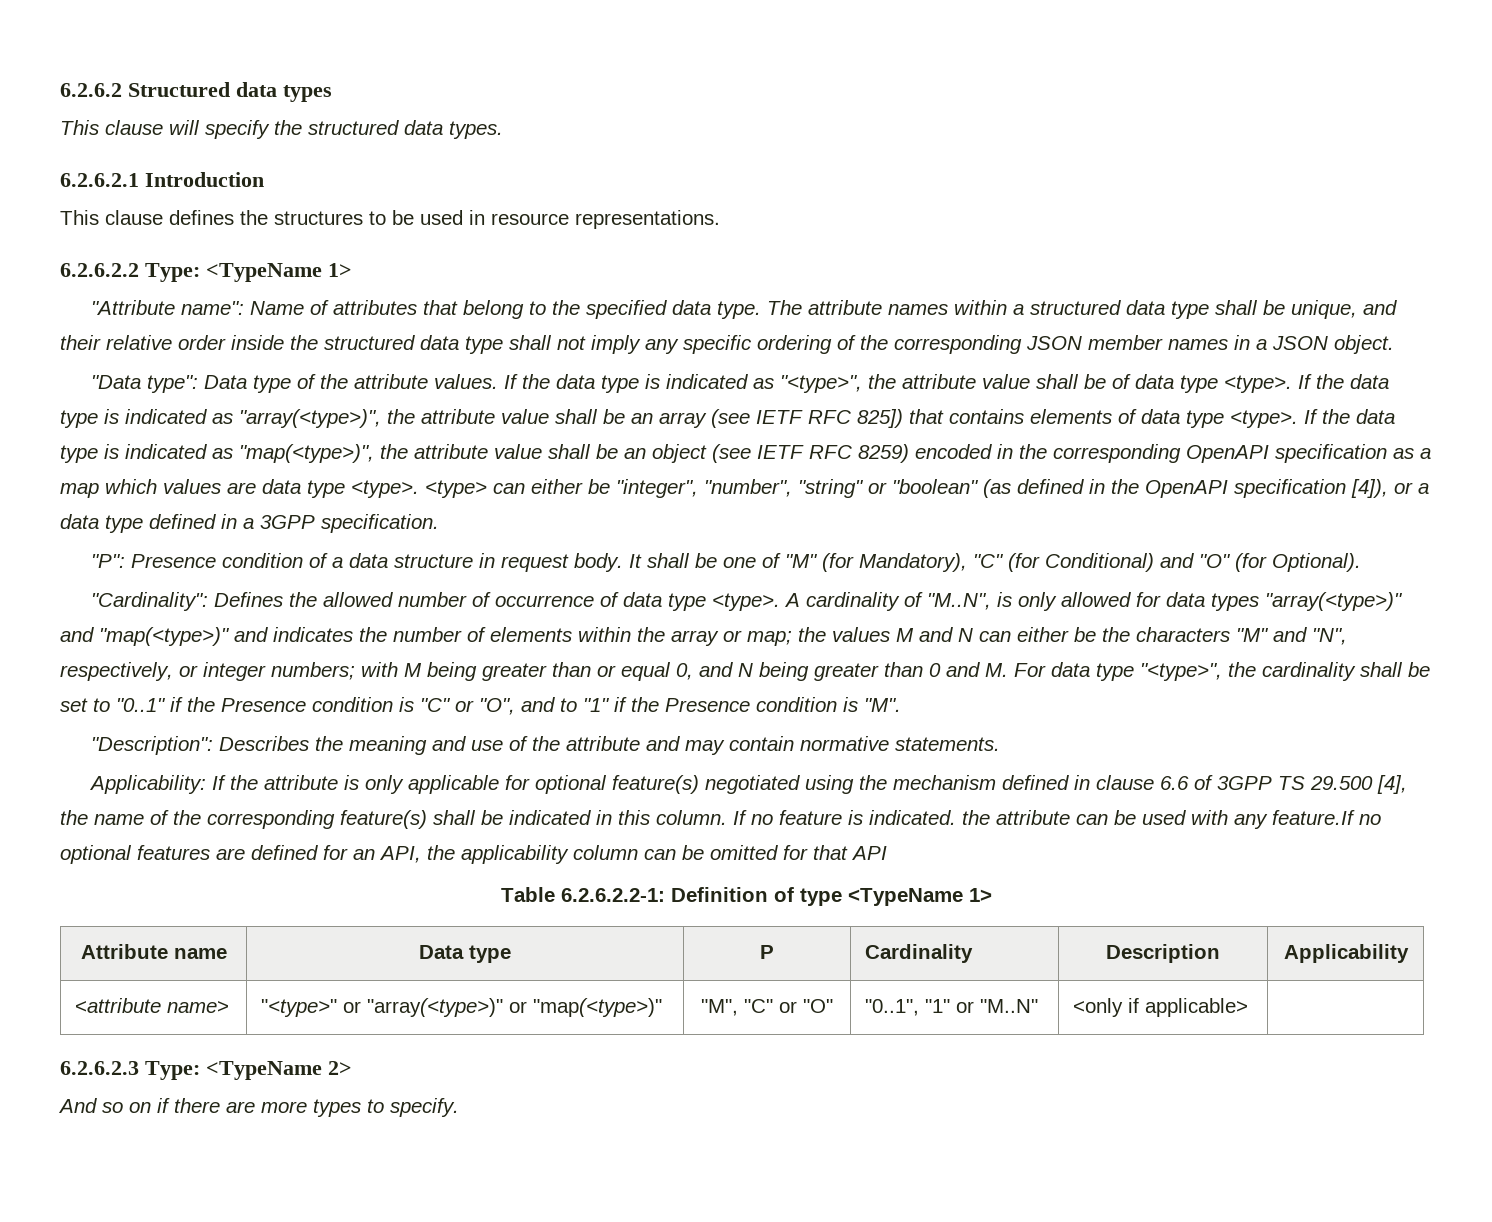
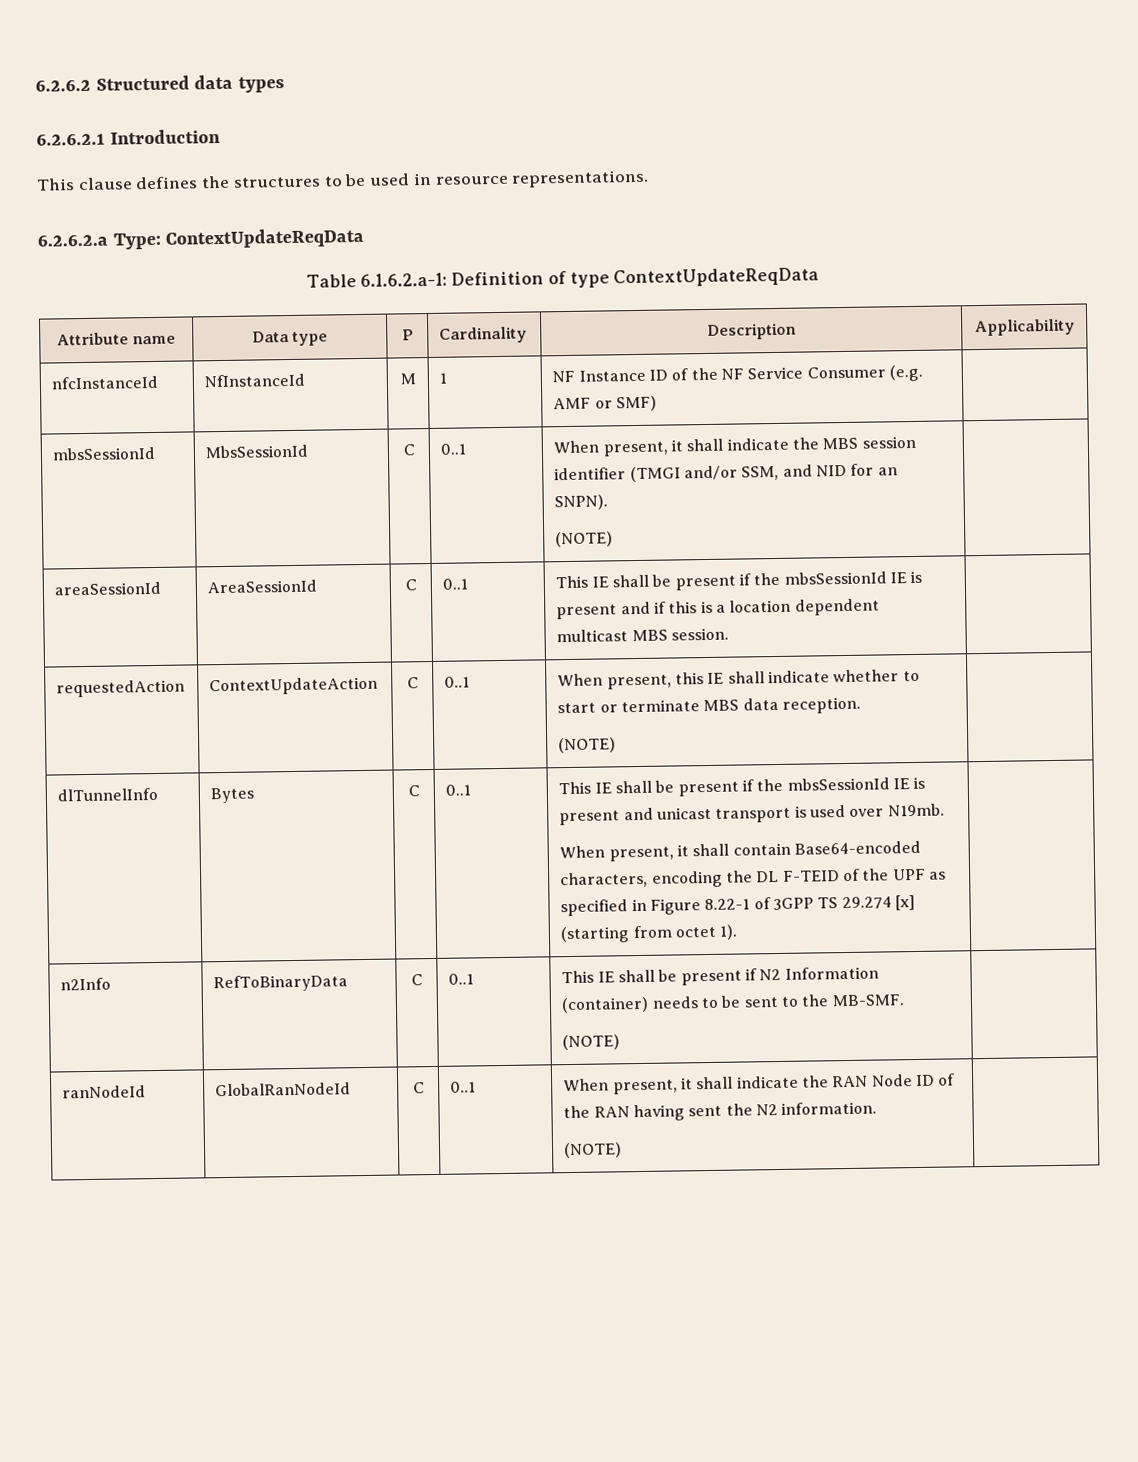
[60,120,503,139] // This clause will specify the structured data types. -> (286, 84) none
[60,263,352,282] [90,300,1397,319] [60,335,1394,354] [90,374,1389,393] [60,409,1395,428] [60,444,1431,463] [60,479,1429,498] [60,514,439,533] [90,553,1361,572] [90,592,1403,611] [60,627,1347,646] [60,662,1430,681] [60,697,901,715] [90,736,1000,755] [88,775,1407,794] [60,810,1381,829] [60,845,887,864] 6.2.6.2.2 Type: <TypeName 1> // "Attribute name": Name of attributes that belong to the specified data type. The attribute names within a structured data type shall be unique, and their relative order inside the structured data type shall not imply any specific ordering of the corresponding JSON member names in a JSON object. // "Data type": Data type of the attribute values. If the data type is indicated as "<type>", the attribute value shall be of data type <type>. If the data type is indicated as "array(<type>)", the attribute value shall be an array (see IETF RFC 825]) that contains elements of data type <type>. If the data type is indicated as "map(<type>)", the attribute value shall be an object (see IETF RFC 8259) encoded in the corresponding OpenAPI specification as a map which values are data type <type>. <type> can either be "integer", "number", "string" or "boolean" (as defined in the OpenAPI specification [4]), or a data type defined in a 3GPP specification. // "P": Presence condition of a data structure in request body. It shall be one of "M" (for Mandatory), "C" (for Conditional) and "O" (for Optional). // "Cardinality": Defines the allowed number of occurrence of data type <type>. A cardinality of "M..N", is only allowed for data types "array(<type>)" and "map(<type>)" and indicates the number of elements within the array or map; the values M and N can either be the characters "M" and "N", respectively, or integer numbers; with M being greater than or equal 0, and N being greater than 0 and M. For data type "<type>", the cardinality shall be set to "0..1" if the Presence condition is "C" or "O", and to "1" if the Presence condition is "M". // "Description": Describes the meaning and use of the attribute and may contain normative statements. // Applicability: If the attribute is only applicable for optional feature(s) negotiated using the mechanism defined in clause 6.6 of 3GPP TS 29.500 [4], the name of the corresponding feature(s) shall be indicated in this column. If no feature is indicated. the attribute can be used with any feature.If no optional features are defined for an API, the applicability column can be omitted for that API -> [37,227,365,250] 6.2.6.2.a Type: ContextUpdateReqData
[560,888,665,902] 6.2.6.2.2-1: -> [360,272,448,287] 6.1.6.2.a-1:
[847,888,992,906] <TypeName 1> -> [613,267,820,288] ContextUpdateReqData
[75,998,230,1013] [261,998,663,1017] [701,999,833,1016] [865,999,1039,1016] [1073,998,1249,1017] [60,1061,352,1080] [58,1098,459,1117] <attribute name> | "<type>" or "array(<type>)" or "map(<type>)" | "M", "C" or "O" | "0..1", "1" or "M..N" | <only if applicable> | // 6.2.6.2.3 Type: <TypeName 2> // And so on if there are more types to specify. -> [51,375,159,390] [204,373,306,388] [399,373,416,385] [439,372,448,384] [552,364,924,383] [553,395,658,412] [52,446,157,461] [205,444,309,459] [402,444,415,456] [440,443,467,455] [553,435,916,457] [554,463,898,483] [554,494,609,511] [555,531,614,548] [54,581,162,596] [207,579,318,594] [404,579,417,591] [442,578,469,590] [555,570,923,591] [556,598,880,620] [556,627,730,643] [56,679,186,698] [209,676,379,696] [406,677,419,689] [444,676,471,688] [557,669,920,690] [557,696,862,714] [558,737,617,754] [57,787,159,802] [210,787,256,804] [407,785,420,797] [445,784,472,796] [558,776,926,797] [559,803,945,826] [559,840,922,862] [560,868,947,889] [560,894,916,917] [560,924,739,944] [60,977,112,991] [213,974,349,993] [410,974,423,986] [448,973,475,985] [561,966,879,986] [561,994,905,1014] [562,1034,621,1051] [62,1085,147,1099] [215,1082,352,1097] [412,1082,425,1094] [450,1081,477,1093] [563,1073,956,1095] [563,1101,878,1122] [563,1142,623,1159] nfcInstanceId | NfInstanceId | M | 1 | NF Instance ID of the NF Service Consumer (e.g. AMF or SMF) | // mbsSessionId | MbsSessionId | C | 0..1 | When present, it shall indicate the MBS session identifier (TMGI and/or SSM, and NID for an SNPN). // (NOTE) | // areaSessionId | AreaSessionId | C | 0..1 | This IE shall be present if the mbsSessionId IE is present and if this is a location dependent multicast MBS session. | // requestedAction | ContextUpdateAction | C | 0..1 | When present, this IE shall indicate whether to start or terminate MBS data reception. // (NOTE) | // dlTunnelInfo | Bytes | C | 0..1 | This IE shall be present if the mbsSessionId IE is present and unicast transport is used over N19mb. // When present, it shall contain Base64-encoded characters, encoding the DL F-TEID of the UPF as specified in Figure 8.22-1 of 3GPP TS 29.274 [x] (starting from octet 1). | // n2Info | RefToBinaryData | C | 0..1 | This IE shall be present if N2 Information (container) needs to be sent to the MB-SMF. // (NOTE) | // ranNodeId | GlobalRanNodeId | C | 0..1 | When present, it shall indicate the RAN Node ID of the RAN having sent the N2 information. // (NOTE) |

